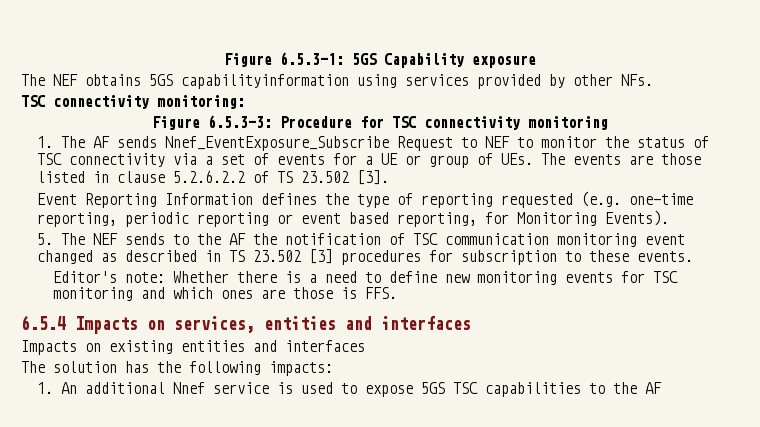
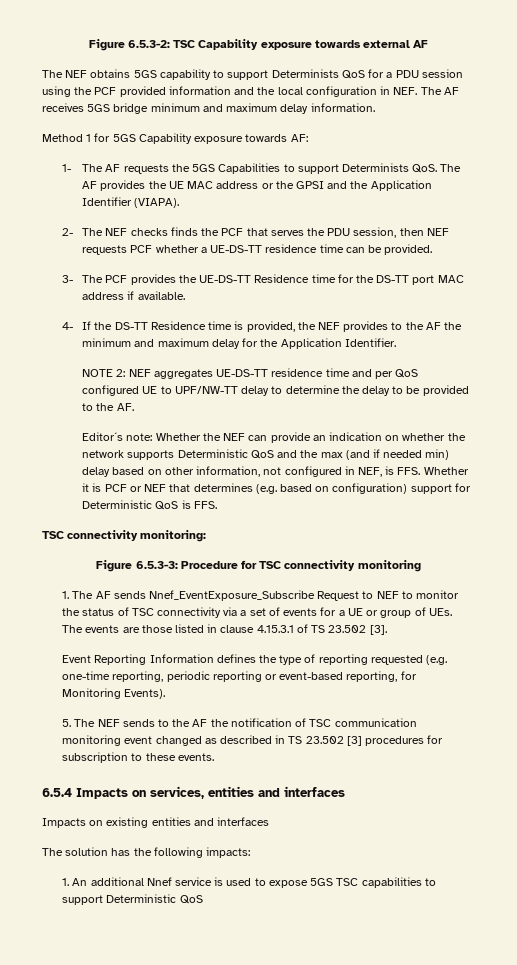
[224,52,536,68] Figure 6.5.3-1: 5GS Capability exposure -> [88,39,429,51] Figure 6.5.3-2: TSC Capability exposure towards external AF
[181,74,653,89] capabilityinformation using services provided by other NFs. -> [159,69,463,80] [42,86,459,97] [42,103,375,114] [42,133,308,144] [62,163,462,174] [82,180,432,191] [82,197,180,208] [62,227,449,238] [82,244,433,255] [62,274,464,285] [82,291,185,300] [62,321,463,332] [82,338,396,349] [82,368,419,379] [82,385,469,396] [82,403,134,411] [82,432,466,443] [82,449,450,460] [82,466,469,477] [82,483,471,494] [82,500,217,510] capability to support Determinists QoS for a PDU session using the PCF provided information and the local configuration in NEF. The AF receives 5GS bridge minimum and maximum delay information. // Method 1 for 5GS Capability exposure towards AF: // 1- The AF requests the 5GS Capabilities to support Determinists QoS. The AF provides the UE MAC address or the GPSI and the Application Identifier (VIAPA). // 2- The NEF checks finds the PCF that serves the PDU session, then NEF requests PCF whether a UE-DS-TT residence time can be provided. // 3- The PCF provides the UE-DS-TT Residence time for the DS-TT port MAC address if available. // 4- If the DS-TT Residence time is provided, the NEF provides to the AF the minimum and maximum delay for the Application Identifier. // NOTE 2: NEF aggregates UE-DS-TT residence time and per QoS configured UE to UPF/NW-TT delay to determine the delay to be provided to the AF. // Editor´s note: Whether the NEF can provide an indication on whether the network supports Deterministic QoS and the max (and if needed min) delay based on other information, not configured in NEF, is FFS. Whether it is PCF or NEF that determines (e.g. based on configuration) support for Deterministic QoS is FFS.
[172,170,245,183] 5.2.6.2.2 -> [256,625,294,633] 4.15.3.1
[300,212,389,224] event based -> [279,672,344,680] event-based
[52,271,678,285] [52,287,397,301] // Editor's note: Whether there is a need to define new monitoring events for TSC monitoring and which ones are those is FFS. -> (214, 757) none
[612,382,662,394] the AF -> [62,894,203,905] support Deterministic QoS

